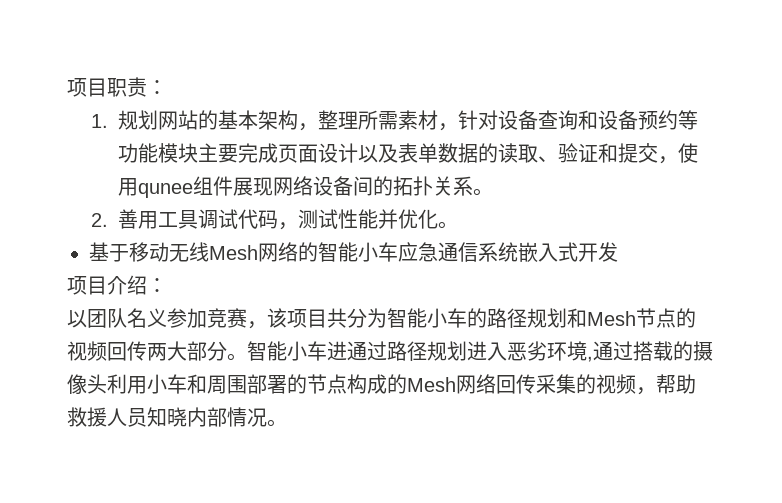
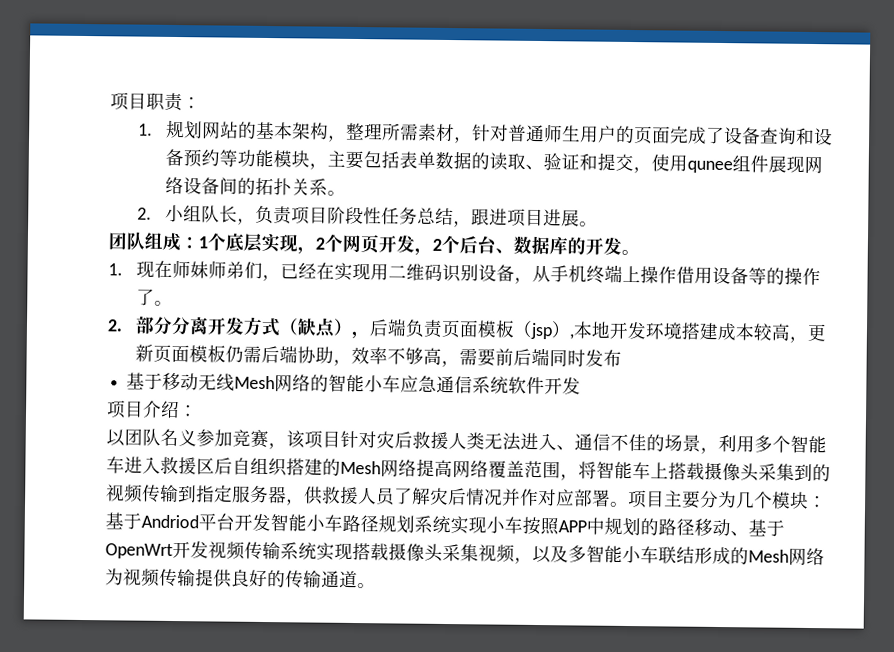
(498, 120) none -> [507,124,725,145] 普通师生用户的页面完成了
[197,143,398,163] 主要完成页面设计以及 -> [308,150,400,170] ，主要包括
[117,209,458,230] 善用工具调试代码，测试性能并优化。 -> [164,204,598,228] [108,231,640,256] [108,259,821,286] [135,288,173,306] [107,315,827,343] [134,344,622,368] 小组队长，负责项目阶段性任务总结，跟进项目进展。 // 团队组成：1个底层实现，2个网页开发，2个后台、数据库的开发。 // 1.现在师妹师弟们，已经在实现用二维码识别设备，从手机终端上操作借用设备等的操作了。 // 2.部分分离开发方式（缺点），后端负责页面模板（jsp）,本地开发环境搭建成本较高，更新页面模板仍需后端协助，效率不够高，需要前后端同时发布
[518,242,578,262] 嵌入式 -> [508,376,546,395] 软件
[327,308,696,328] [67,341,713,362] [67,374,696,395] [67,407,267,427] 共分为智能小车的路径规划和Mesh节点的视频回传两大部分。智能小车进通过路径规划进入恶劣环境,通过搭载的摄像头利用小车和周围部署的节点构成的Mesh网络回传采集的视频，帮助救援人员知晓内部情况 -> [340,430,827,454] [106,456,831,482] [106,484,827,509] [105,512,785,537] [105,540,825,566] [105,568,358,589] 针对灾后救援人类无法进入、通信不佳的场景，利用多个智能车进入救援区后自组织搭建的Mesh网络提高网络覆盖范围，将智能车上搭载摄像头采集到的视频传输到指定服务器，供救援人员了解灾后情况并作对应部署。项目主要分为几个模块：基于Andriod平台开发智能小车路径规划系统实现小车按照APP中规划的路径移动、基于OpenWrt开发视频传输系统实现搭载摄像头采集视频，以及多智能小车联结形成的Mesh网络为视频传输提供良好的传输通道

